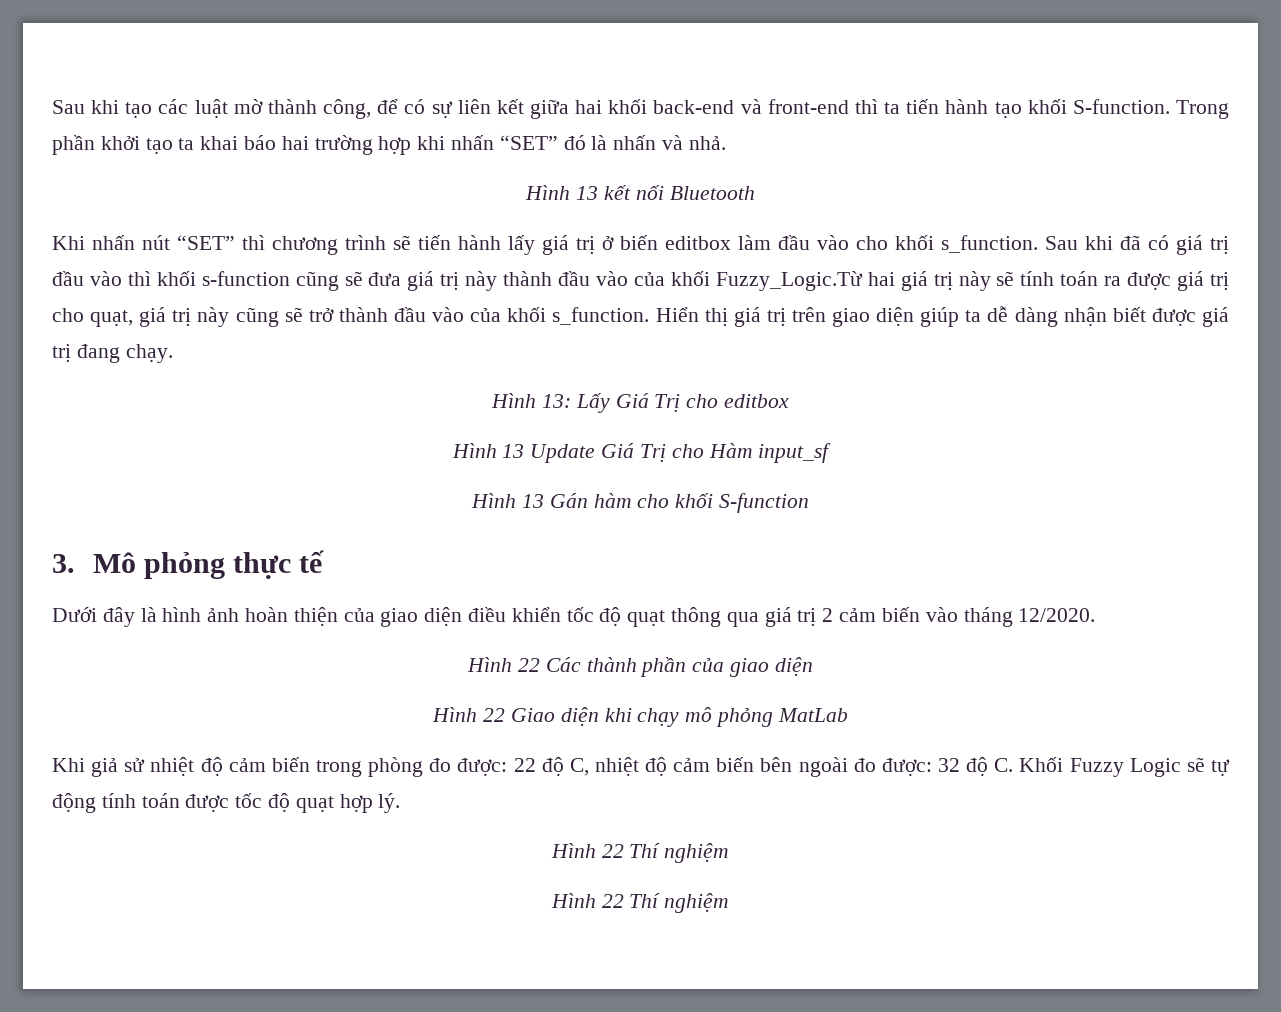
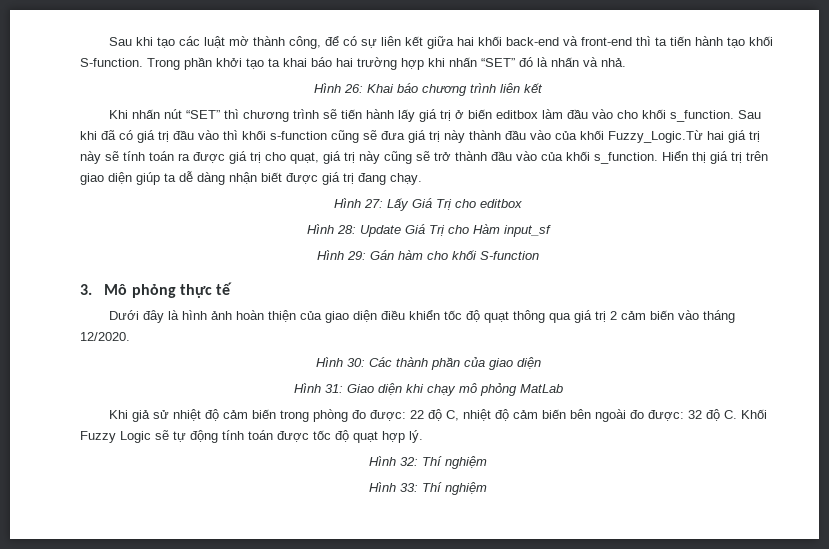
[576,185,755,200] 13 kết nối Bluetooth -> [344,83,543,96] 26: Khai báo chương trình liên kết
[541,394,571,408] 13: -> [364,199,383,208] 27:
[502,444,525,458] 13 -> [336,225,356,234] 28:
[521,494,544,508] 13 -> [347,251,366,260] 29:
[517,658,540,672] 22 -> [346,358,365,367] 30:
[483,708,506,722] 22 -> [324,384,343,393] 31:
[601,844,624,858] 22 -> [400,457,418,466] 32:
[601,894,624,908] 22 -> [400,483,418,492] 33:

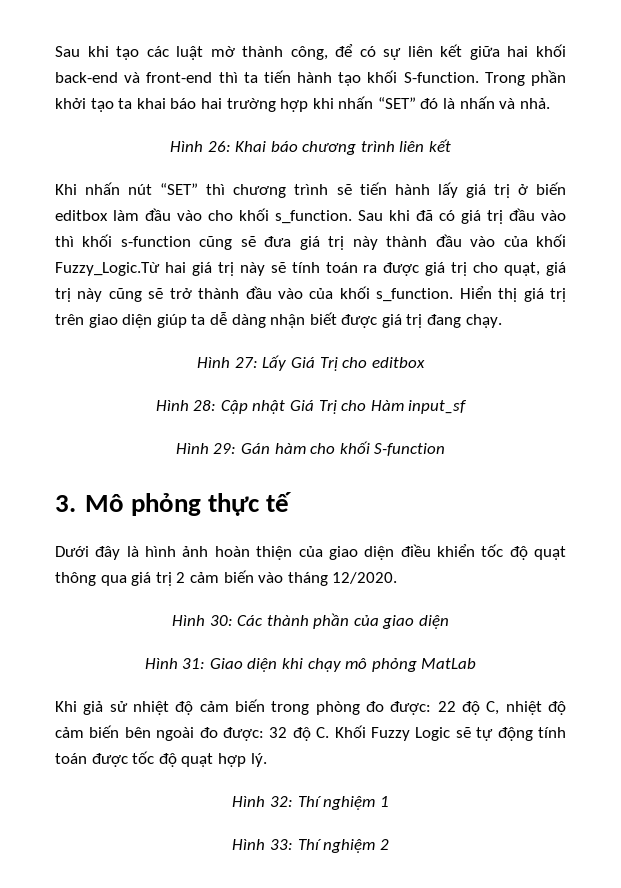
[359,225,401,237] Update -> [220,400,286,414] Cập nhật
(487, 462) none -> [379,796,389,807] 1
(487, 488) none -> [379,839,389,850] 2

